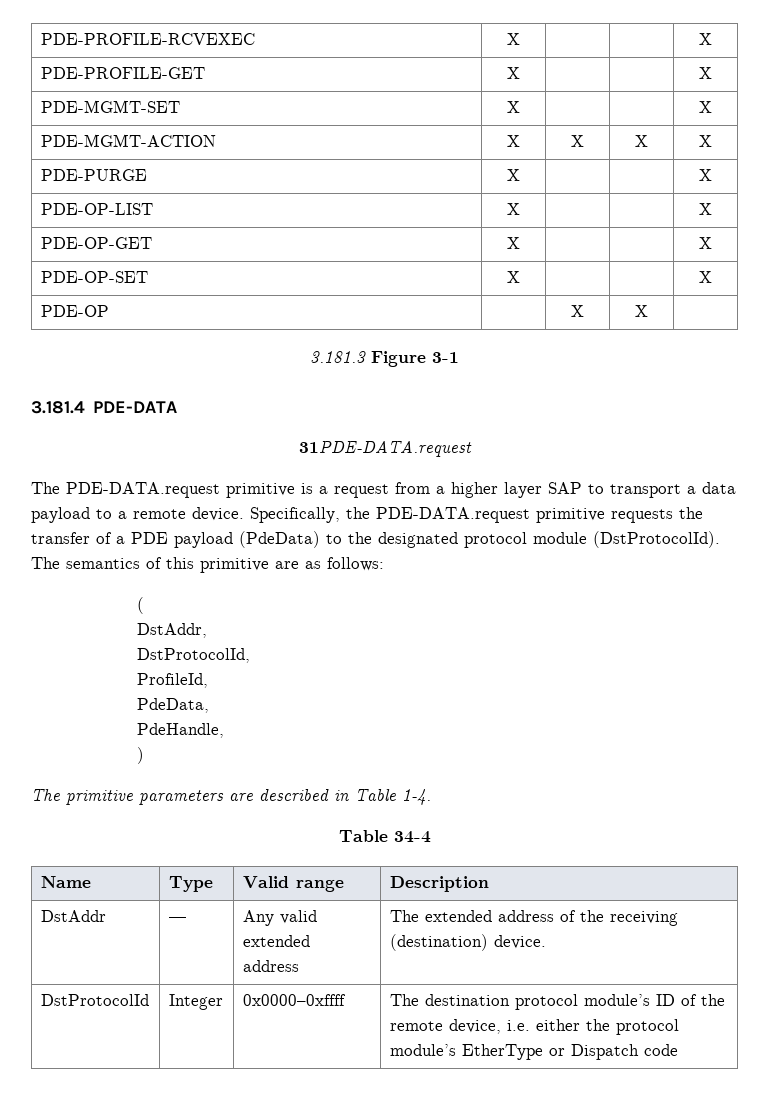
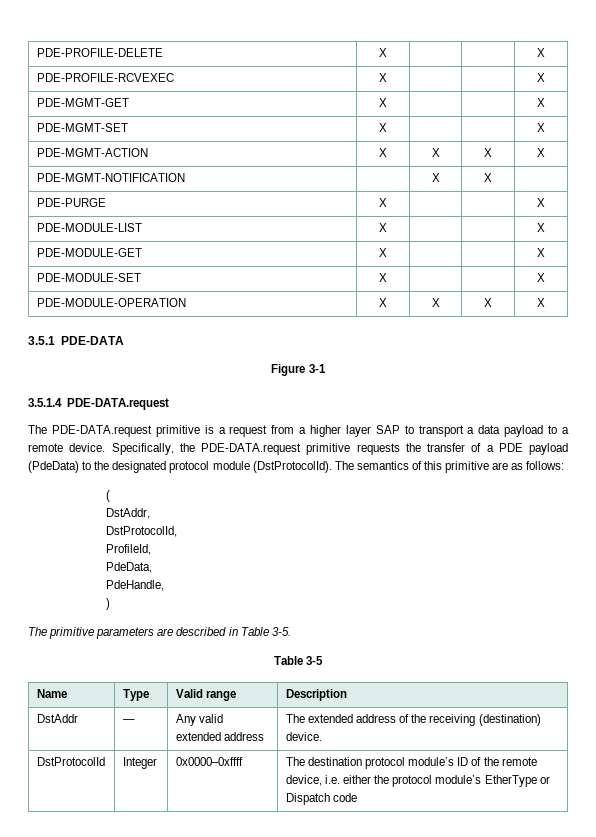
(40, 39) none -> [36,48,163,57] [379,48,387,57] [537,48,545,57] PDE-PROFILE-DELETE | X | | | X //
[40,67,205,79] PDE-PROFILE-GET -> [36,98,129,107] PDE-MGMT-GET
(712, 141) none -> [36,173,185,182] [431,173,440,182] [484,173,492,182] // PDE-MGMT-NOTIFICATION | | X | X |
[40,203,153,215] [507,203,520,215] [699,203,712,215] [40,237,152,249] [507,237,520,249] [699,237,712,249] [40,271,148,283] [507,271,520,283] [699,271,712,283] [40,305,109,317] [571,305,584,317] [635,305,648,317] [310,351,366,363] PDE-OP-LIST | X | | | X // PDE-OP-GET | X | | | X // PDE-OP-SET | X | | | X // PDE-OP | | X | X | // 3.181.3 -> [36,223,142,232] [379,223,387,232] [537,223,545,232] [36,248,142,257] [379,248,387,257] [537,248,545,257] [36,273,141,282] [379,273,387,282] [537,273,545,282] [36,298,186,307] [379,298,387,307] [431,298,440,307] [484,298,492,307] [537,298,545,307] [28,336,124,345] PDE-MODULE-LIST | X | | | X // PDE-MODULE-GET | X | | | X // PDE-MODULE-SET | X | | | X // PDE-MODULE-OPERATION | X | X | X | X // 3.5.1 PDE-DATA //
[31,401,178,414] [298,441,472,457] 3.181.4 PDE-DATA // 31PDE-DATA.request -> [28,398,169,410] 3.5.1.4 PDE-DATA.request
[402,789,431,805] [338,830,431,843] 1-4. // Table 34-4 -> [271,627,291,636] [273,656,324,665] 3-5. // Table 3-5

